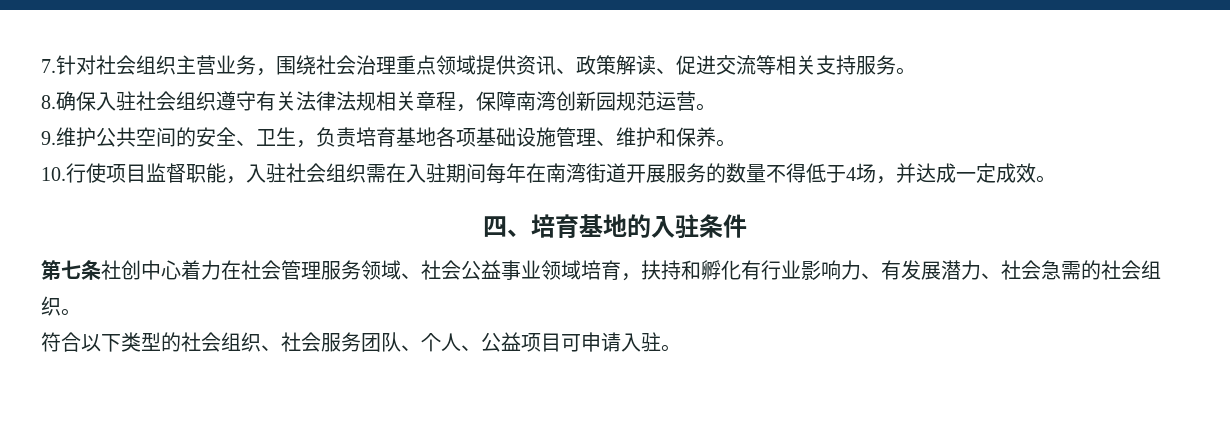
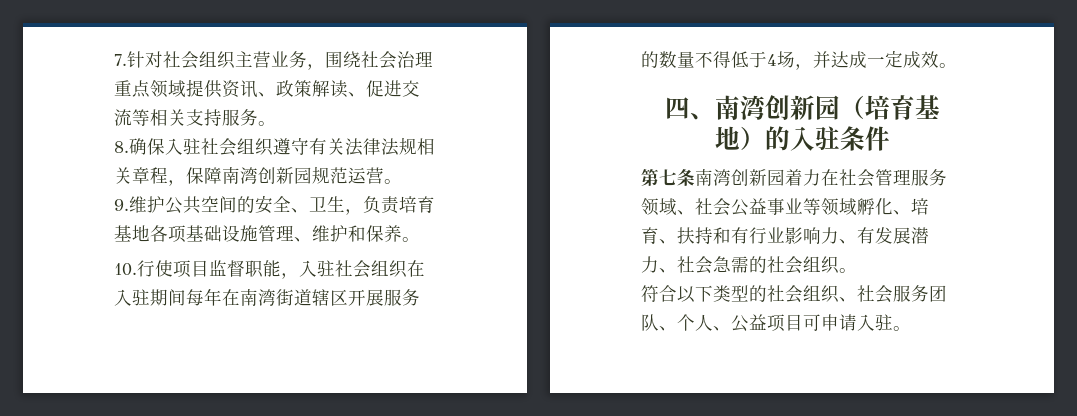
[366,164,386,183] 需 -> (407, 269) none
(626, 173) none -> [312,289,348,306] 辖区
[531,214,627,238] 培育基地 -> [714,95,940,120] [714,126,765,150] 南湾创新园（培育基地）
[101,260,181,280] 社创中心 -> [695,169,785,186] 南湾创新园
[541,260,741,281] 领域培育，扶持和孵化 -> [803,198,929,216] [641,227,731,244] 等领域孵化、培育、扶持和

